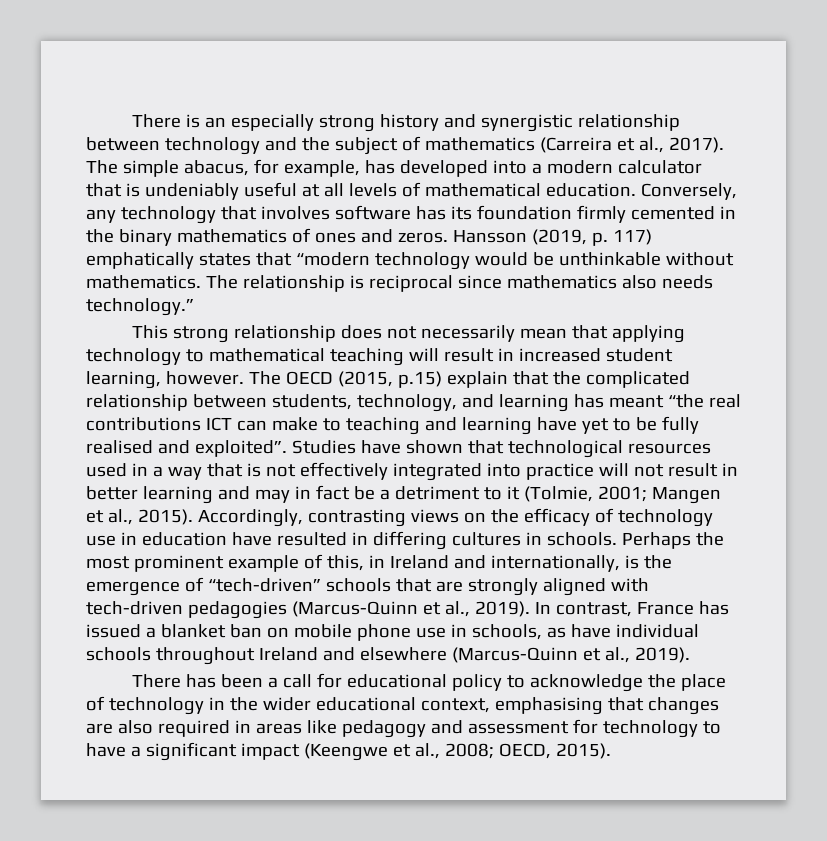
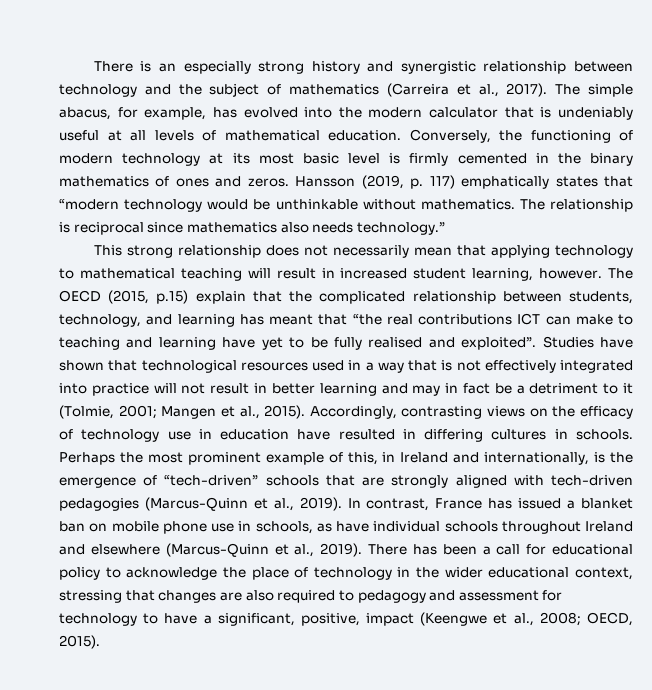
[399,160,542,177] developed into a -> [243,107,362,118] evolved into the
[86,205,572,224] any technology that involves software has its foundation -> [499,130,633,143] [59,153,401,166] the functioning of modern technology at its most basic level is
(664, 401) none -> [318,314,348,325] that
(690, 655) // -> (363, 550) none
[494,697,603,715] emphasising -> [59,590,122,603] stressing
[234,720,337,734] in areas like -> [338,590,354,601] to
[145,742,237,761] significant -> [217,613,360,626] significant, positive,

